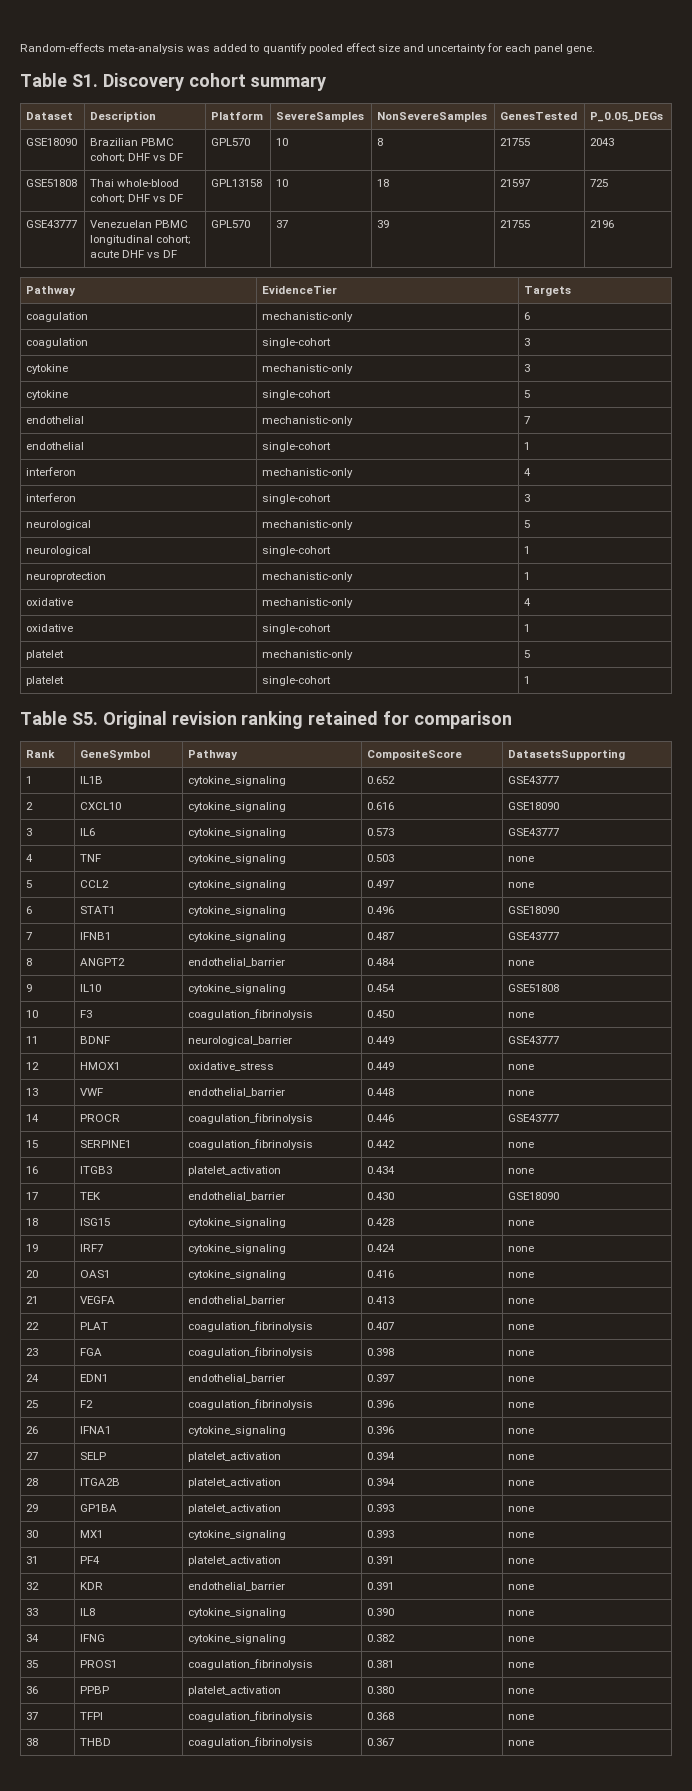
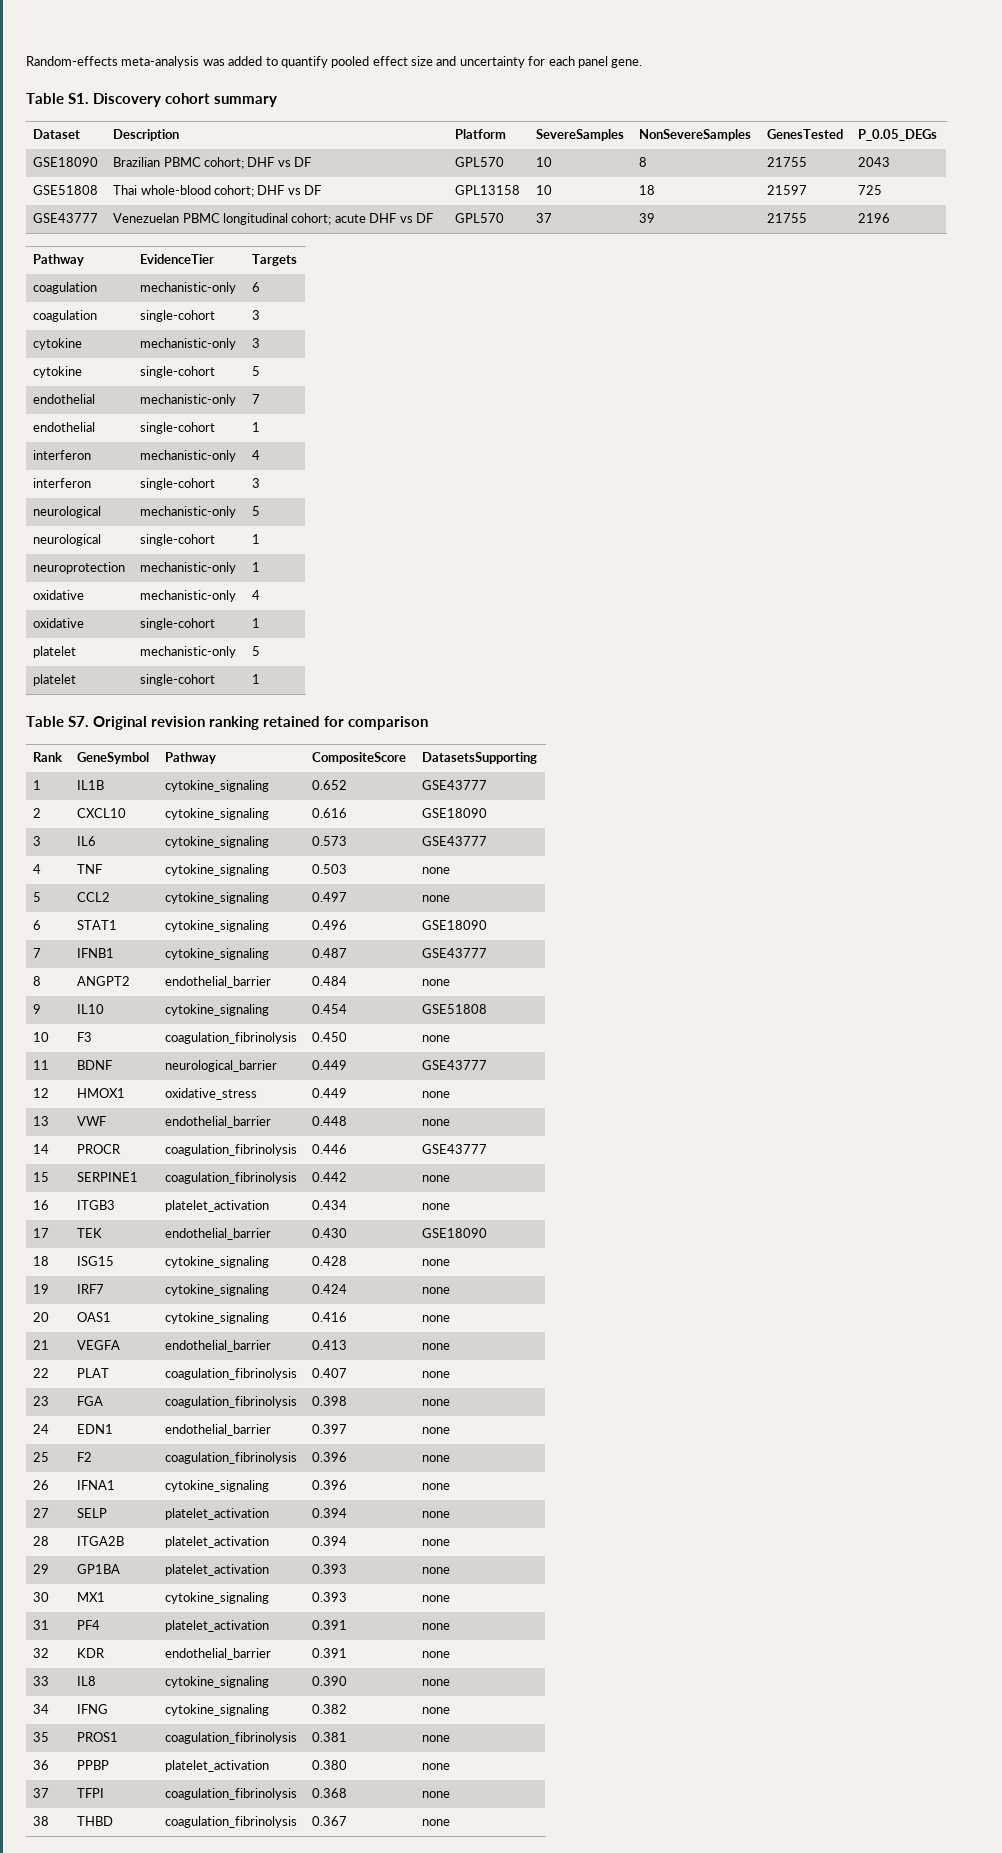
[71,712,98,725] S5. -> [68,716,89,727] S7.

